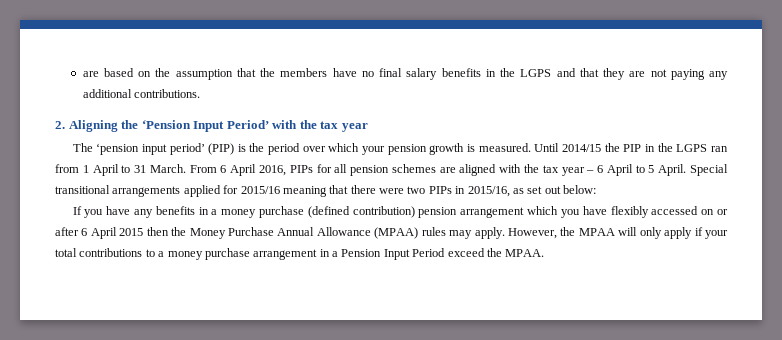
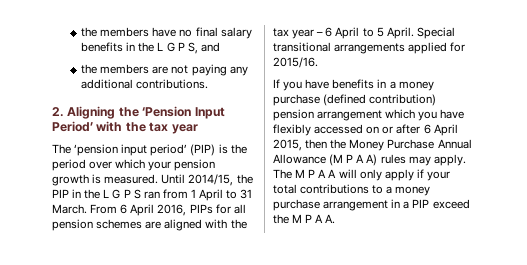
[82,68,256,80] are based on the assumption that -> (81, 32) none
[520,69,552,77] LGPS -> [157,42,198,54] L G P S,
[579,68,626,80] that they -> [81,64,150,74] // the members
[562,144,602,152] 2014/15 -> [188,174,234,186] 2014/15,
[676,144,708,152] LGPS -> [103,189,141,199] L G P S
[240,185,596,197] 2015/16 meaning that there were two PIPs in 2015/16, as set out below: -> [273,57,318,68] 2015/16.
[133,209,153,218] any -> (330, 84) none
[119,228,144,236] 2015 -> [273,139,302,151] 2015,
[374,227,615,239] (MPAA) rules may apply. However, the MPAA -> [329,154,466,166] [273,169,337,179] (M P A A) rules may apply. The M P A A
[341,248,545,260] Pension Input Period exceed the MPAA. -> [412,199,470,209] [273,214,336,224] PIP exceed the M P A A.

